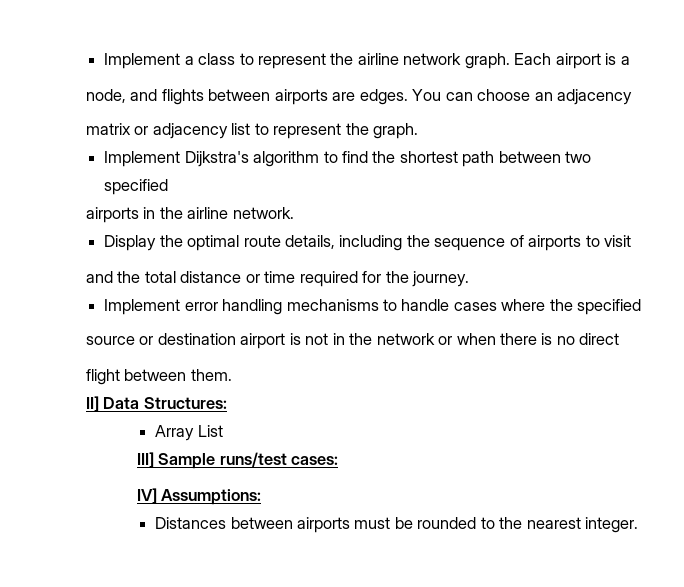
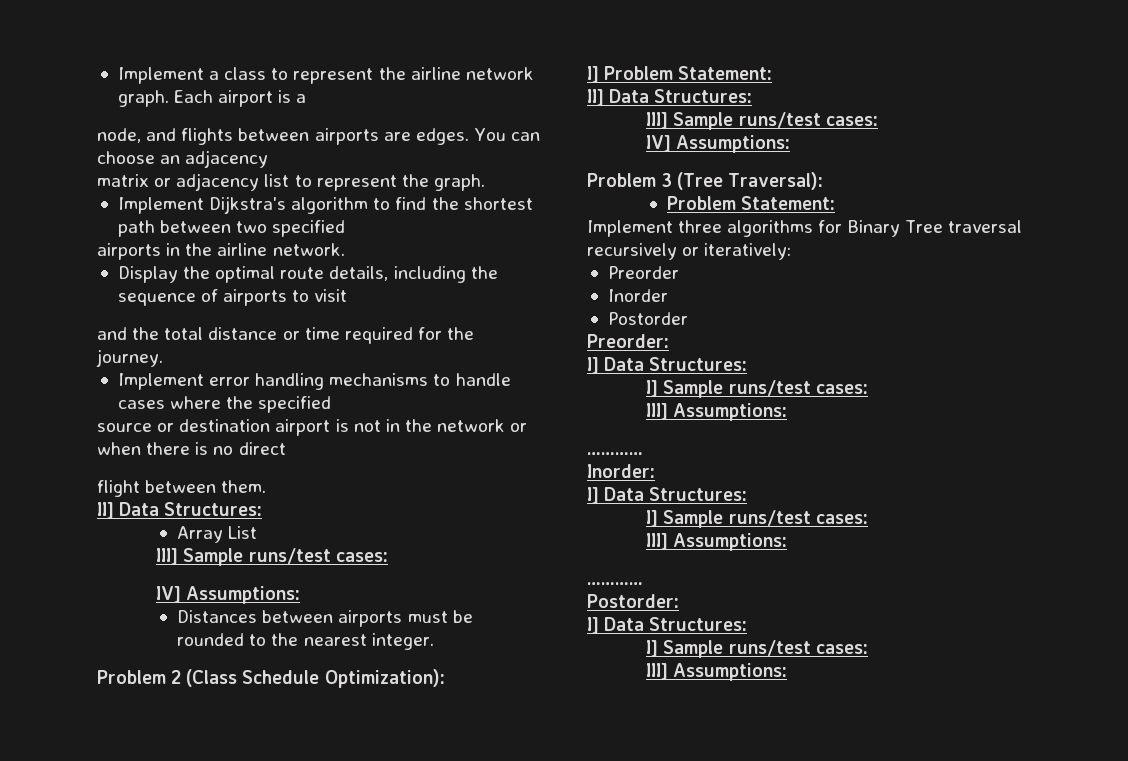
(639, 525) none -> [97,669,445,688] [587,66,773,83] [587,89,753,106] [646,112,878,130] [646,135,791,153] [587,172,824,190] [667,196,836,210] [587,220,1022,237] [587,243,792,260] [607,266,679,279] [607,289,668,302] [607,312,688,325] [587,334,669,348] [587,357,748,374] [646,380,868,398] [646,403,788,421] [587,452,643,455] [587,464,655,478] [587,487,748,504] [646,510,868,528] [646,533,788,551] [587,582,643,585] [587,594,679,608] [587,617,748,634] [646,640,868,658] [646,663,788,681] // Problem 2 (Class Schedule Optimization): // I] Problem Statement: // II] Data Structures: // III] Sample runs/test cases: // IV] Assumptions: // Problem 3 (Tree Traversal): // Problem Statement: // Implement three algorithms for Binary Tree traversal recursively or iteratively: // Preorder // Inorder // Postorder // Preorder: // I] Data Structures: // I] Sample runs/test cases: // III] Assumptions: // ………… // Inorder: // I] Data Structures: // I] Sample runs/test cases: // III] Assumptions: // ………… // Postorder: // I] Data Structures: // I] Sample runs/test cases: // III] Assumptions:

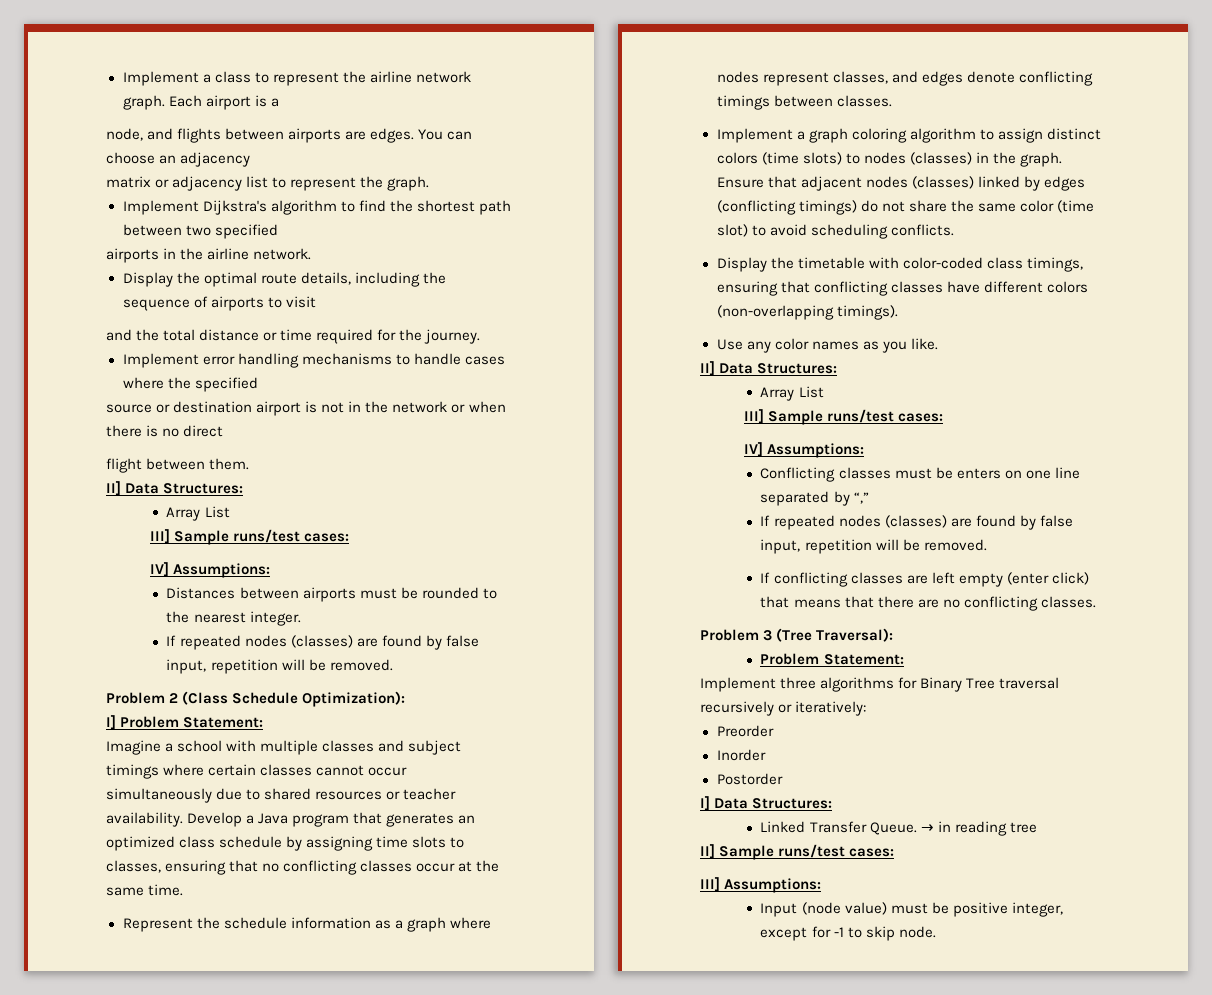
(434, 641) none -> [166,635,479,650] [166,659,393,674] // If repeated nodes (classes) are found by false input, repetition will be removed.
[587,89,753,106] [646,112,878,130] [646,135,791,153] // II] Data Structures: // III] Sample runs/test cases: // IV] Assumptions: -> [106,740,462,755] [106,764,408,779] [106,788,457,803] [106,812,476,827] [106,836,465,851] [106,860,500,875] [106,884,184,896] [122,917,491,932] [716,71,1093,86] [716,95,892,110] [716,128,1101,143] [716,152,1062,167] [716,176,1085,191] [716,200,1094,215] [716,224,954,239] [716,257,1083,272] [716,281,1088,296] [716,305,898,320] [716,338,938,353] [700,361,838,376] [760,386,824,401] [743,409,944,425] [743,442,865,458] [760,467,1080,482] [760,491,869,506] [760,515,1073,530] [760,539,987,554] [760,572,1089,587] [760,596,1096,611] // Imagine a school with multiple classes and subject timings where certain classes cannot occur simultaneously due to shared resources or teacher availability. Develop a Java program that generates an optimized class schedule by assigning time slots to classes, ensuring that no conflicting classes occur at the same time. // Represent the schedule information as a graph where nodes represent classes, and edges denote conflicting timings between classes. // Implement a graph coloring algorithm to assign distinct colors (time slots) to nodes (classes) in the graph. Ensure that adjacent nodes (classes) linked by edges (conflicting timings) do not share the same color (time slot) to avoid scheduling conflicts. // Display the timetable with color-coded class timings, ensuring that conflicting classes have different colors (non-overlapping timings). // Use any color names as you like. // II] Data Structures: // Array List // III] Sample runs/test cases: // IV] Assumptions: // Conflicting classes must be enters on one line separated by “,” // If repeated nodes (classes) are found by false input, repetition will be removed. // If conflicting classes are left empty (enter click) that means that there are no conflicting classes.
[587,334,669,348] [587,357,748,374] [646,380,868,398] [646,403,788,421] [587,452,643,455] [587,464,655,478] [587,487,748,504] [646,510,868,528] [646,533,788,551] [587,582,643,585] [587,594,679,608] [587,617,748,634] [646,640,868,658] [646,663,788,681] // Preorder: // I] Data Structures: // I] Sample runs/test cases: // III] Assumptions: // ………… // Inorder: // I] Data Structures: // I] Sample runs/test cases: // III] Assumptions: // ………… // Postorder: // I] Data Structures: // I] Sample runs/test cases: // III] Assumptions: -> [700,796,833,811] [760,821,1037,836] [700,844,895,860] [700,877,822,893] [760,902,1063,917] [760,926,936,941] // I] Data Structures: // Linked Transfer Queue. → in reading tree // II] Sample runs/test cases: // III] Assumptions: // Input (node value) must be positive integer, except for -1 to skip node.

